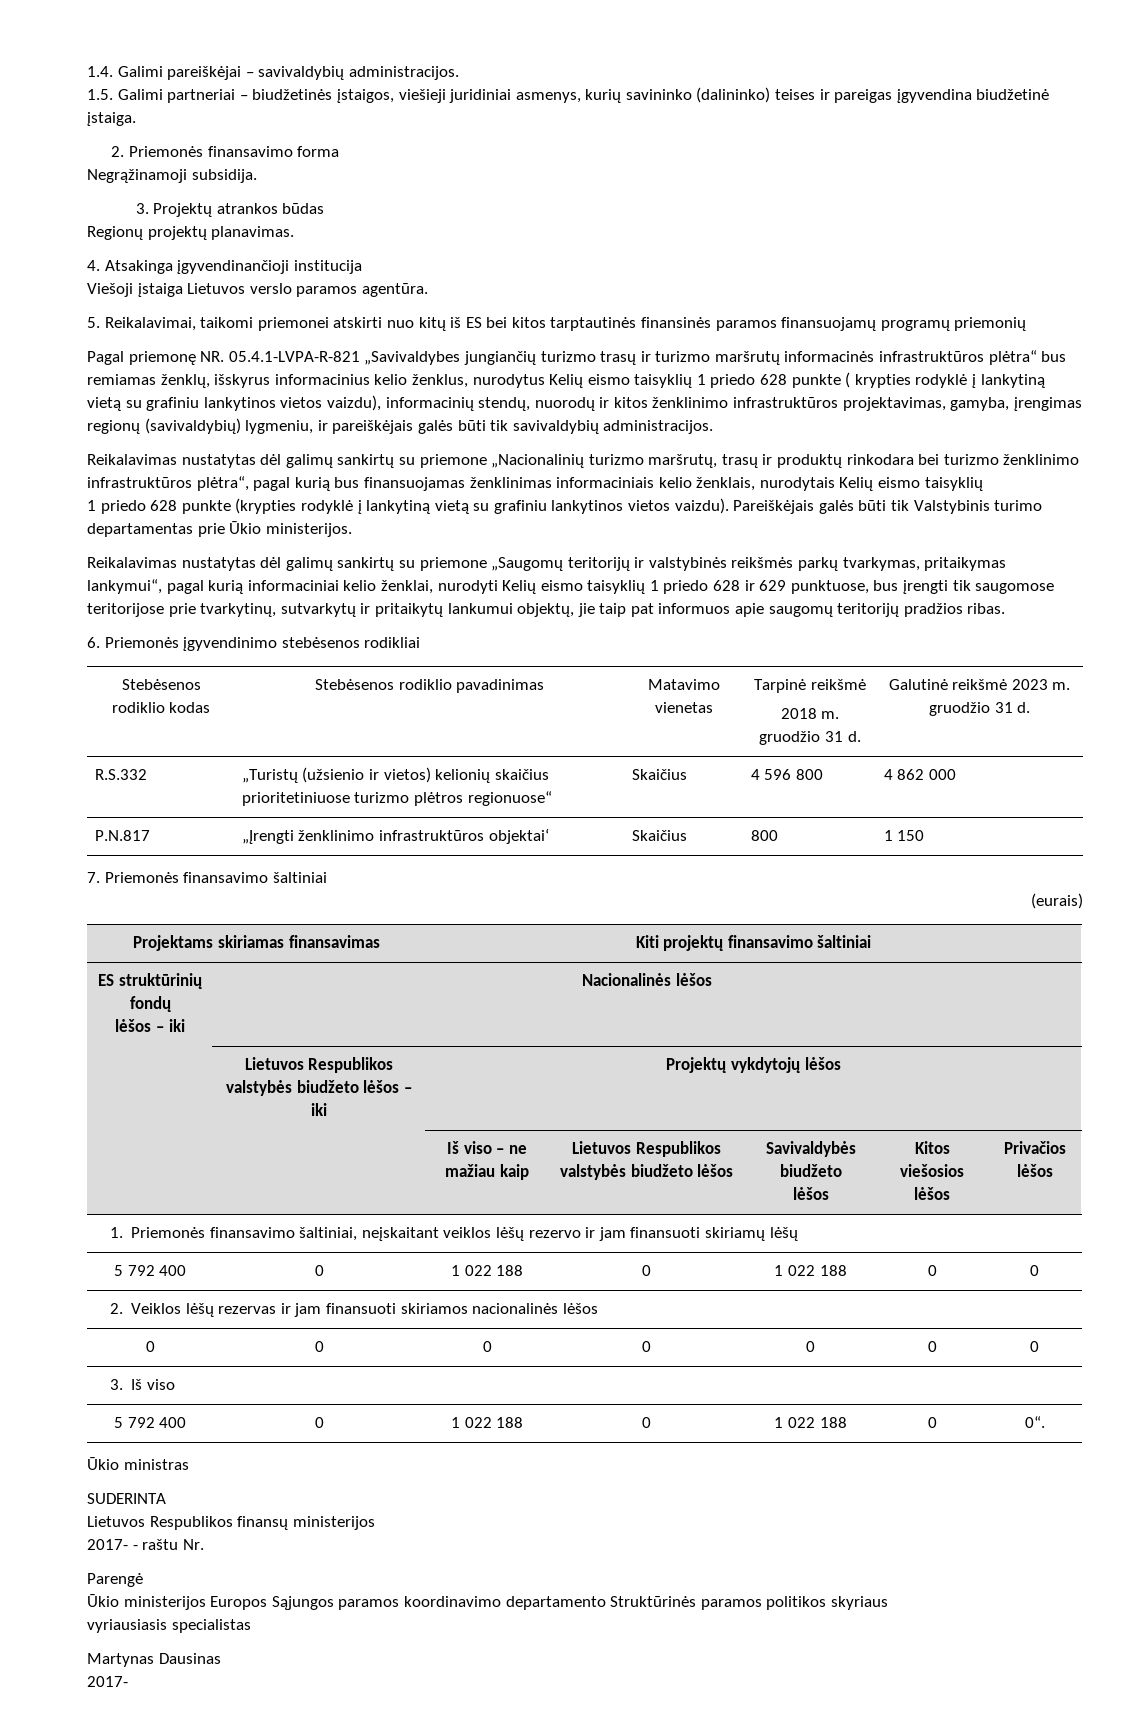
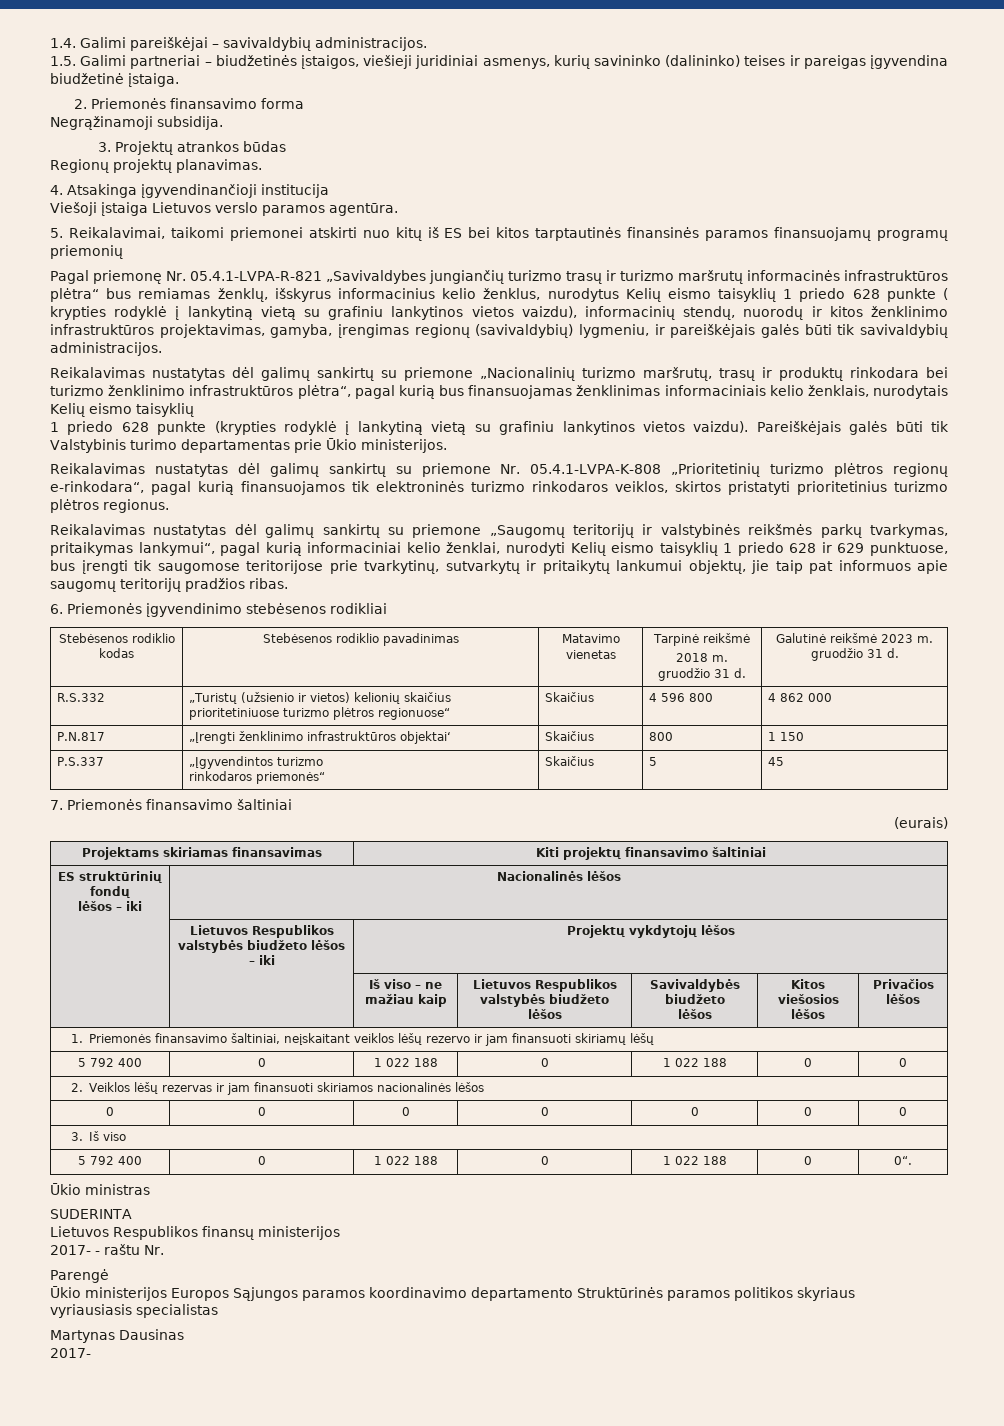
[200,351,225,362] NR. -> [166,271,187,281] Nr.
(352, 530) none -> [50,463,948,477] [50,481,948,495] [50,499,169,513] // Reikalavimas nustatytas dėl galimų sankirtų su priemone Nr. 05.4.1-LVPA-K-808 „Prioritetinių turizmo plėtros regionų e-rinkodara“, pagal kurią finansuojamos tik elektroninės turizmo rinkodaros veiklos, skirtos pristatyti prioritetinius turizmo plėtros regionus.
(925, 835) none -> [56,757,104,766] [188,756,323,769] [188,771,325,784] [544,756,594,766] [648,757,657,766] [767,757,784,766] // P.S.337 | „Įgyvendintos turizmo // rinkodaros priemonės“ | Skaičius | 5 | 45

